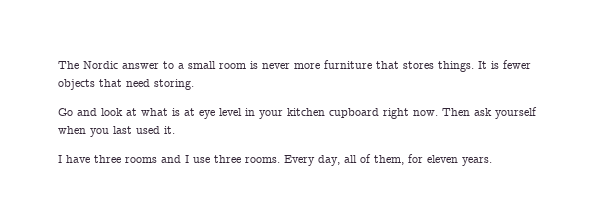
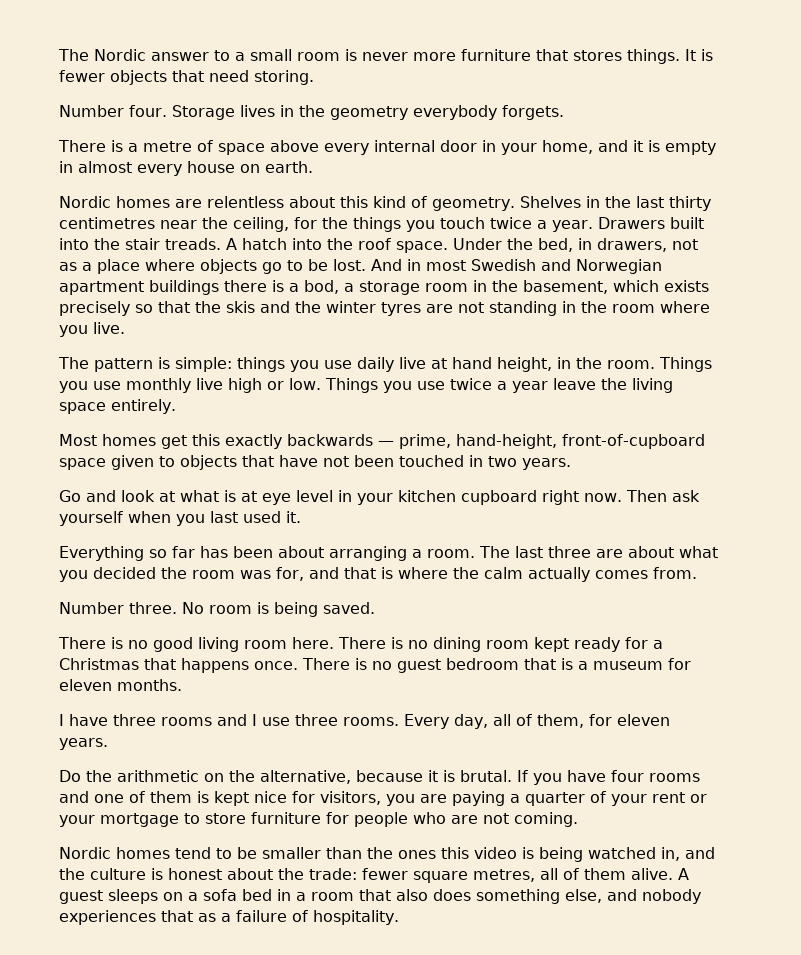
(194, 84) none -> [59,105,564,120] [58,140,716,155] [59,161,313,176] [59,196,711,211] [59,217,704,232] [59,238,698,253] [59,259,662,274] [59,280,709,295] [59,301,710,316] [59,322,125,337] [58,357,712,372] [59,378,673,393] [59,399,176,414] [59,434,705,449] [59,455,571,470] // Number four. Storage lives in the geometry everybody forgets. // There is a metre of space above every internal door in your home, and it is empty in almost every house on earth. // Nordic homes are relentless about this kind of geometry. Shelves in the last thirty centimetres near the ceiling, for the things you touch twice a year. Drawers built into the stair treads. A hatch into the roof space. Under the bed, in drawers, not as a place where objects go to be lost. And in most Swedish and Norwegian apartment buildings there is a bod, a storage room in the basement, which exists precisely so that the skis and the winter tyres are not standing in the room where you live. // The pattern is simple: things you use daily live at hand height, in the room. Things you use monthly live high or low. Things you use twice a year leave the living space entirely. // Most homes get this exactly backwards — prime, hand-height, front-of-cupboard space given to objects that have not been touched in two years.
(175, 130) none -> [59,546,718,561] [59,567,697,582] [59,602,375,617] [58,637,663,652] [59,658,691,673] [59,679,182,691] // Everything so far has been about arranging a room. The last three are about what you decided the room was for, and that is where the calm actually comes from. // Number three. No room is being saved. // There is no good living room here. There is no dining room kept ready for a Christmas that happens once. There is no guest bedroom that is a museum for eleven months.
(492, 161) none -> [59,770,700,785] [59,791,707,806] [59,812,578,827] [59,847,715,862] [59,868,689,883] [59,889,701,904] [59,910,399,925] // Do the arithmetic on the alternative, because it is brutal. If you have four rooms and one of them is kept nice for visitors, you are paying a quarter of your rent or your mortgage to store furniture for people who are not coming. // Nordic homes tend to be smaller than the ones this video is being watched in, and the culture is honest about the trade: fewer square metres, all of them alive. A guest sleeps on a sofa bed in a room that also does something else, and nobody experiences that as a failure of hospitality.

